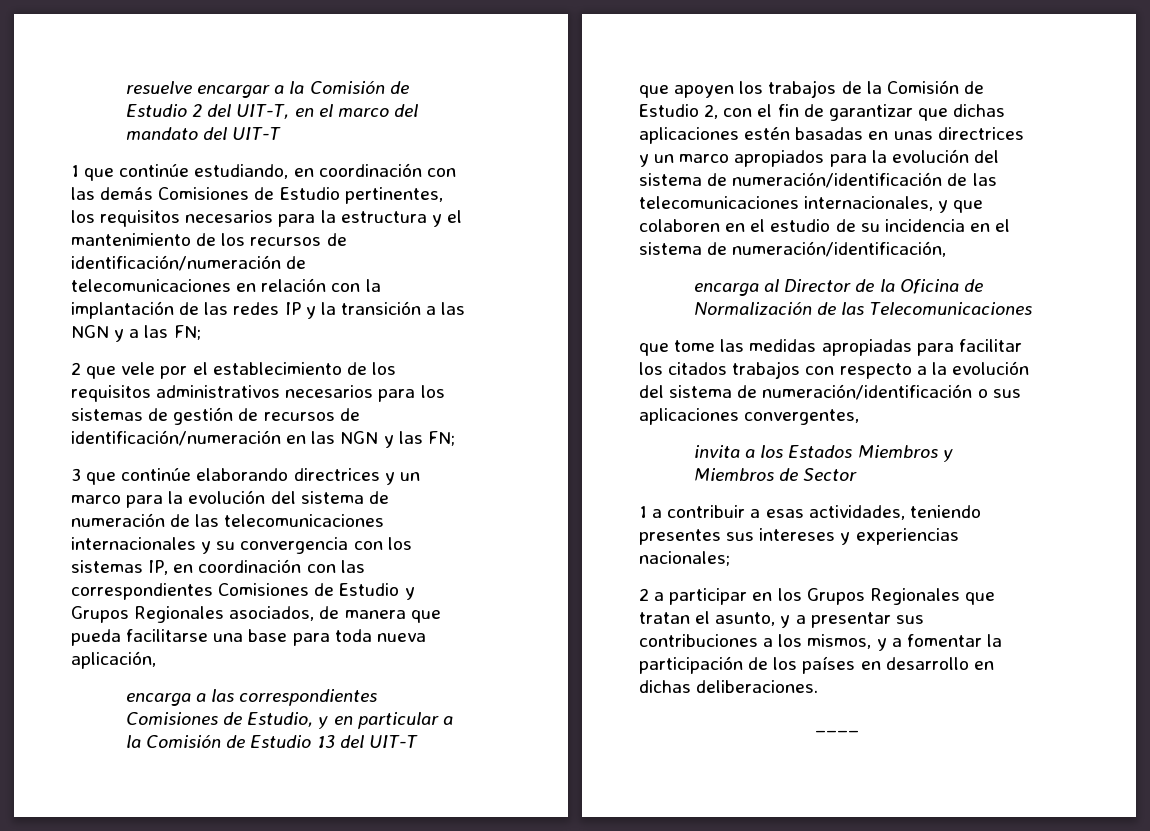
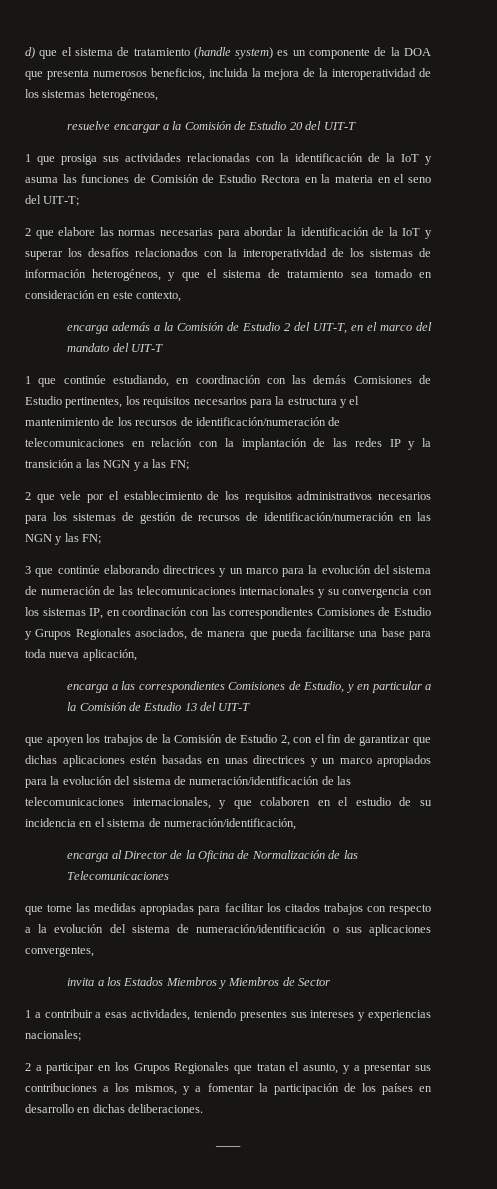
(126, 87) none -> [25,47,432,59] [25,68,431,80] [25,89,158,101] d) que el sistema de tratamiento (handle system) es un componente de la DOA que presenta numerosos beneficios, incluida la mejora de la interoperatividad de los sistemas heterogéneos, //
(188, 110) none -> [289,121,356,130] [25,153,432,165] [25,174,431,183] [25,195,80,206] [25,227,433,239] [25,248,431,260] [25,269,432,281] [25,290,182,302] [67,322,281,334] 20 del UIT-T // 1 que prosiga sus actividades relacionadas con la identificación de la IoT y asuma las funciones de Comisión de Estudio Rectora en la materia en el seno del UIT-T; // 2 que elabore las normas necesarias para abordar la identificación de la IoT y superar los desafíos relacionados con la interoperatividad de los sistemas de información heterogéneos, y que el sistema de tratamiento sea tomado en consideración en este contexto, // encarga además a la Comisión de Estudio

